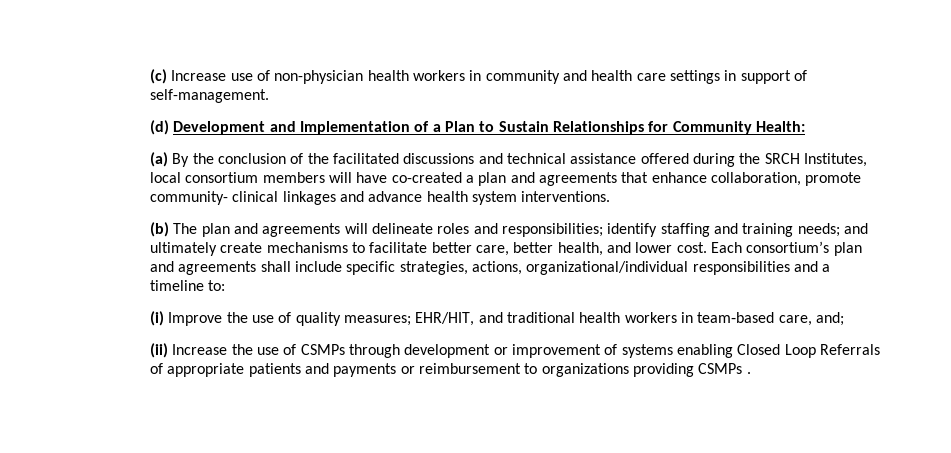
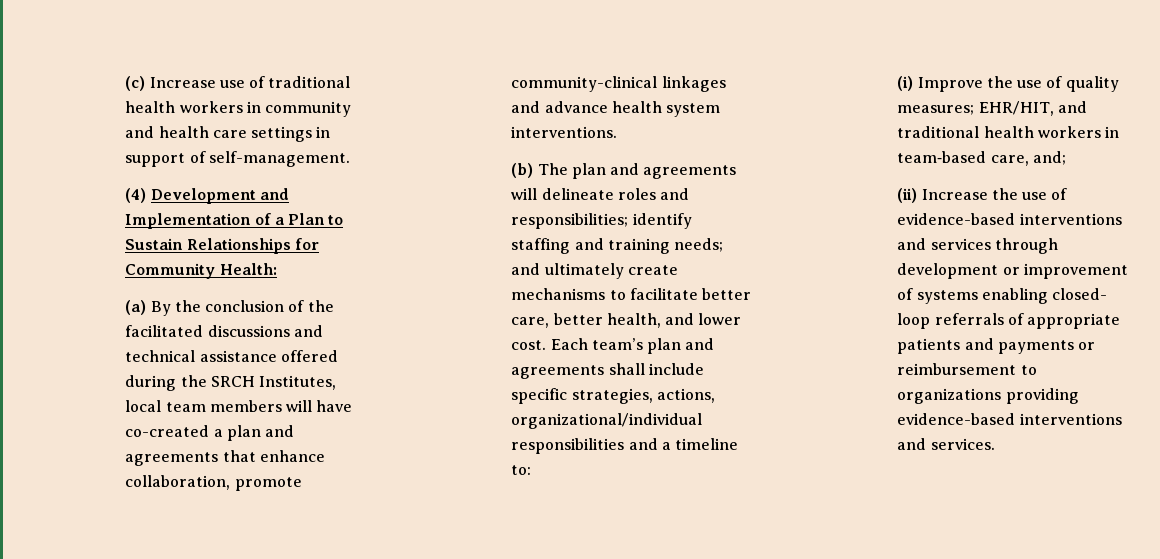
[274,70,364,84] non-physician -> [268,76,351,88] traditional
[150,120,170,135] (d) -> [125,188,147,203] (4)
[185,172,259,183] consortium -> [165,402,206,412] team
[150,191,279,205] community- clinical -> [511,76,658,92] community-clinical
[746,241,830,253] consortium’s -> [591,338,643,350] team’s
[300,344,345,355] CSMPs -> [897,213,1122,225] [897,238,991,250] evidence-based interventions and services
[737,344,880,358] Closed Loop Referrals -> [1052,288,1108,300] [897,313,1004,329] closed- loop referrals
[698,363,751,374] CSMPs . -> [897,413,1122,425] [897,438,995,450] evidence-based interventions and services.

